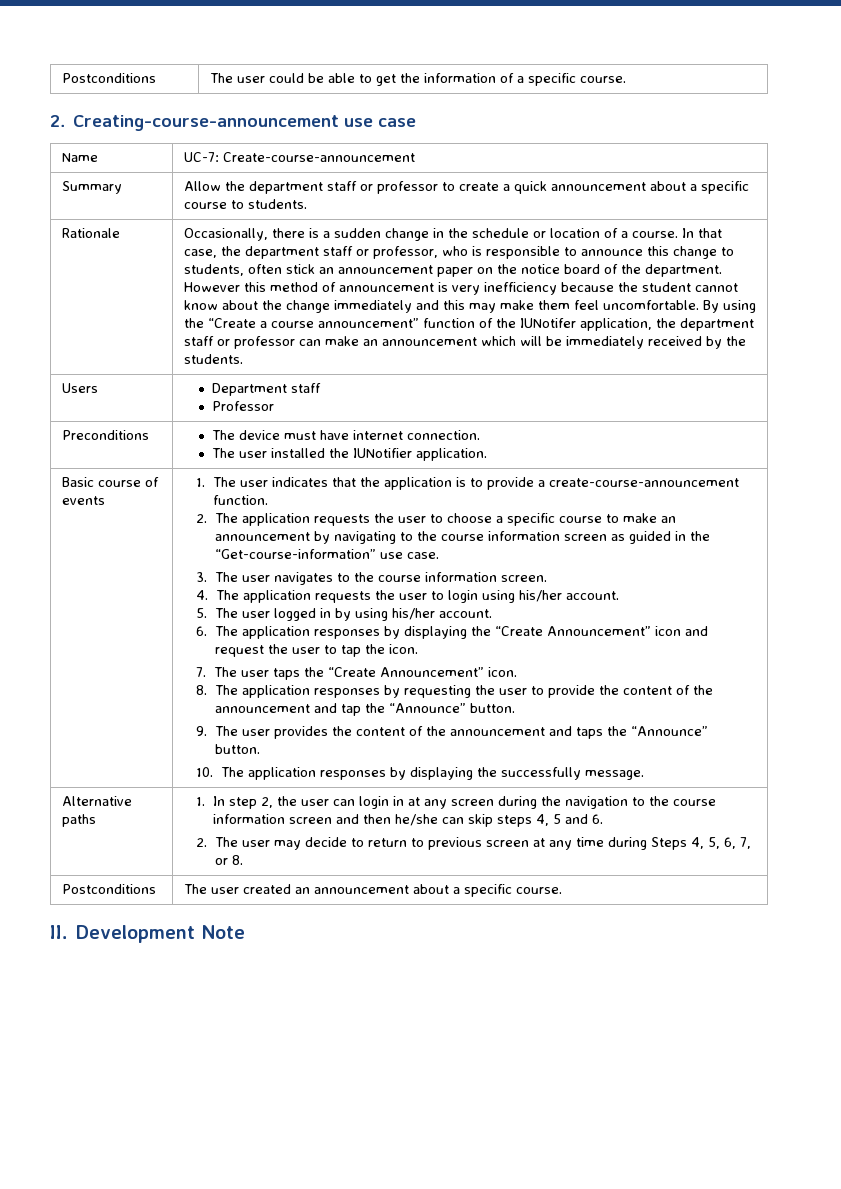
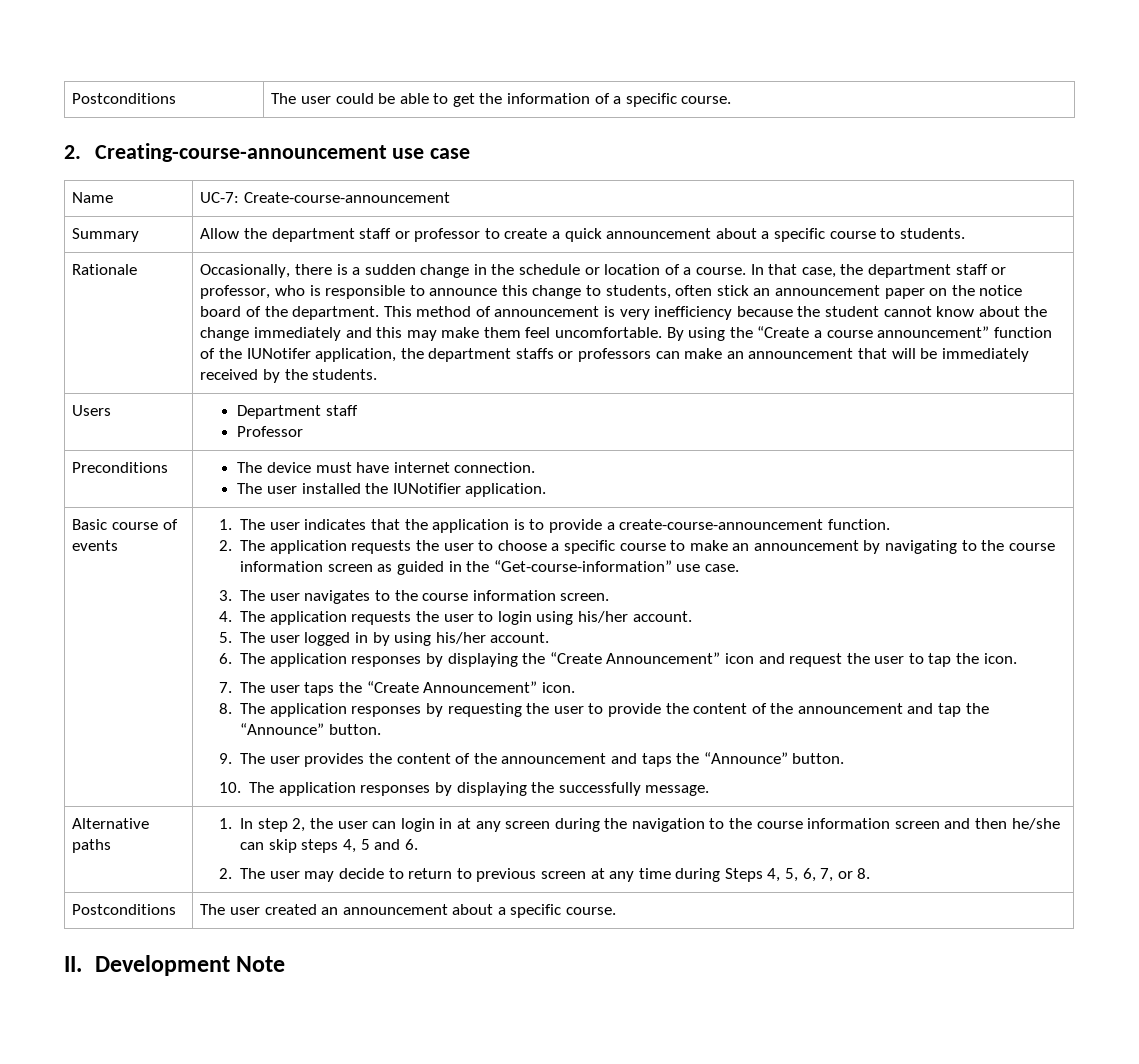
[183,282,266,292] However this -> [383,306,412,317] This
[183,336,295,349] staff or professor -> [515,348,652,362] staffs or professors
[480,336,516,346] which -> [858,348,888,359] that

